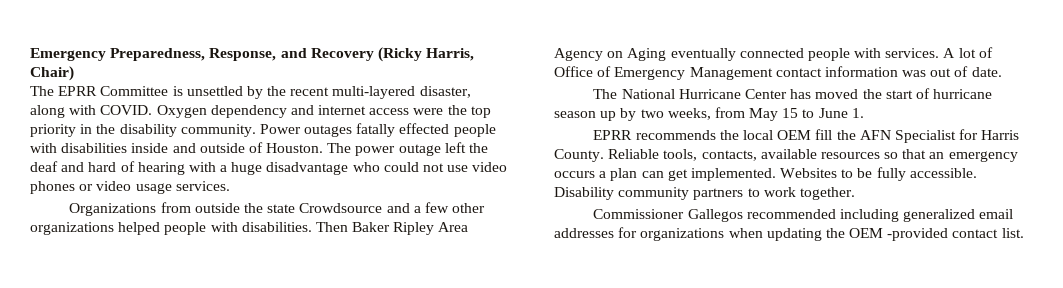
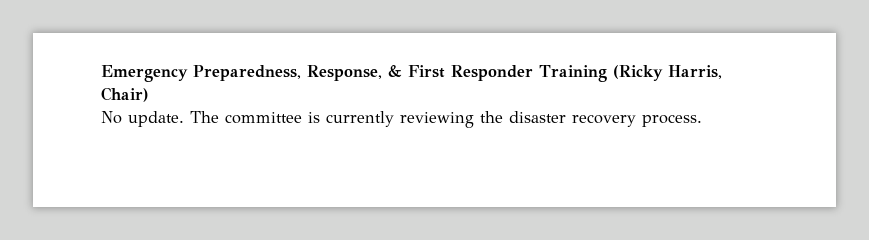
[280,48,374,61] and Recovery -> [388,65,607,82] & First Responder Training
[30,86,471,99] [30,105,491,118] [30,123,496,137] [30,142,489,156] [30,161,508,175] [30,181,230,194] [69,202,486,216] [30,222,469,235] [554,47,993,61] [554,66,1002,80] [593,88,993,99] [554,107,864,121] [593,129,1020,143] [554,149,1018,162] [554,167,977,181] [554,187,855,200] [593,209,1014,222] [554,227,1024,241] The EPRR Committee is unsettled by the recent multi-layered disaster, along with COVID. Oxygen dependency and internet access were the top priority in the disability community. Power outages fatally effected people with disabilities inside and outside of Houston. The power outage left the deaf and hard of hearing with a huge disadvantage who could not use video phones or video usage services. // Organizations from outside the state Crowdsource and a few other organizations helped people with disabilities. Then Baker Ripley Area Agency on Aging eventually connected people with services. A lot of Office of Emergency Management contact information was out of date. // The National Hurricane Center has moved the start of hurricane season up by two weeks, from May 15 to June 1. // EPRR recommends the local OEM fill the AFN Specialist for Harris County. Reliable tools, contacts, available resources so that an emergency occurs a plan can get implemented. Websites to be fully accessible. Disability community partners to work together. // Commissioner Gallegos recommended including generalized email addresses for organizations when updating the OEM -provided contact list. -> [101,111,702,128] No update. The committee is currently reviewing the disaster recovery process.

